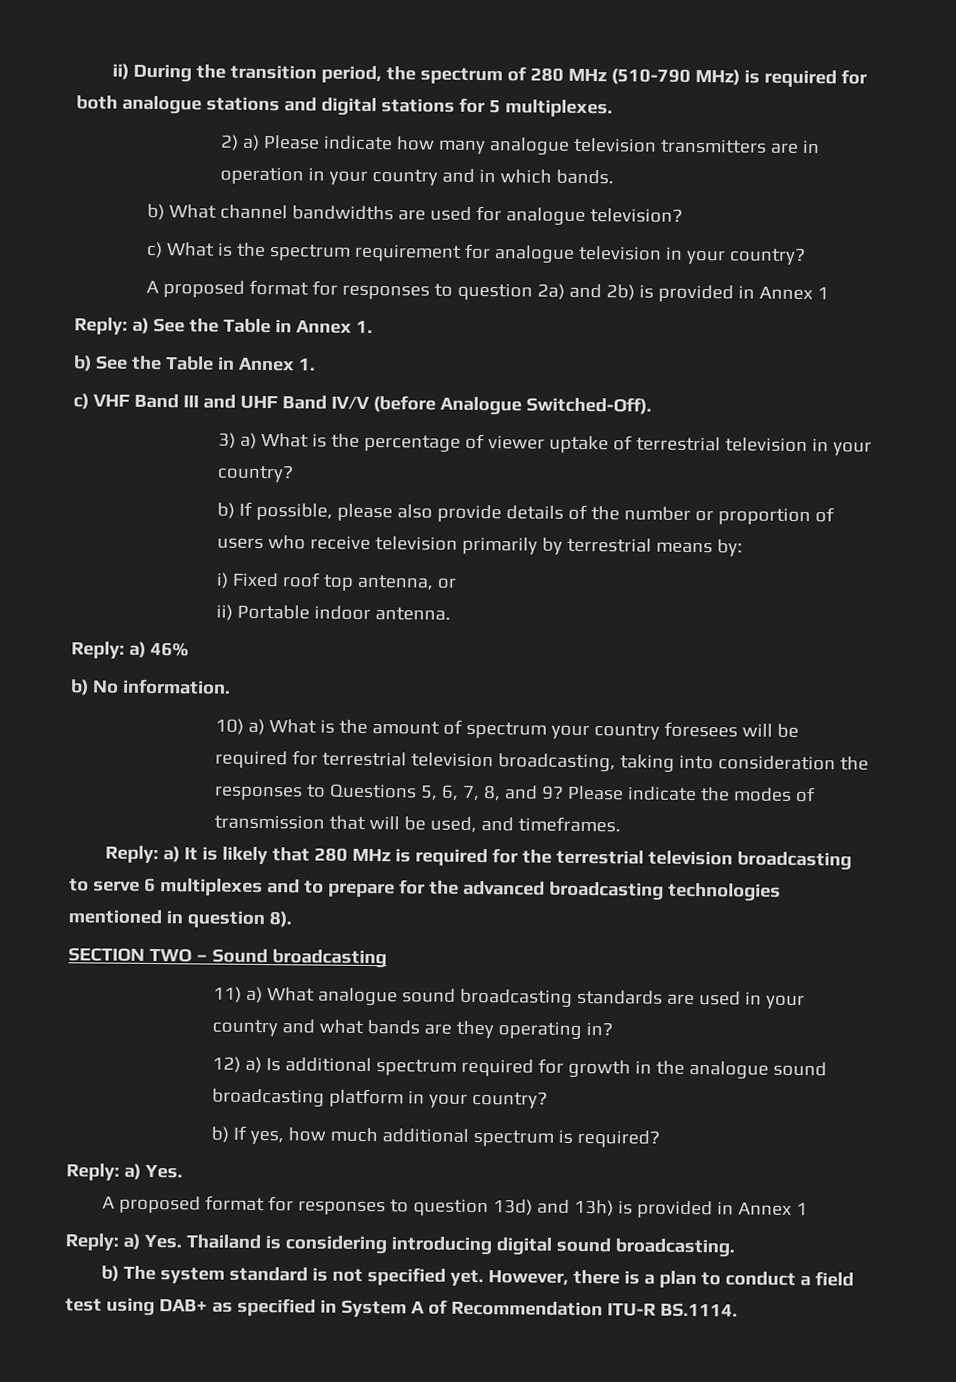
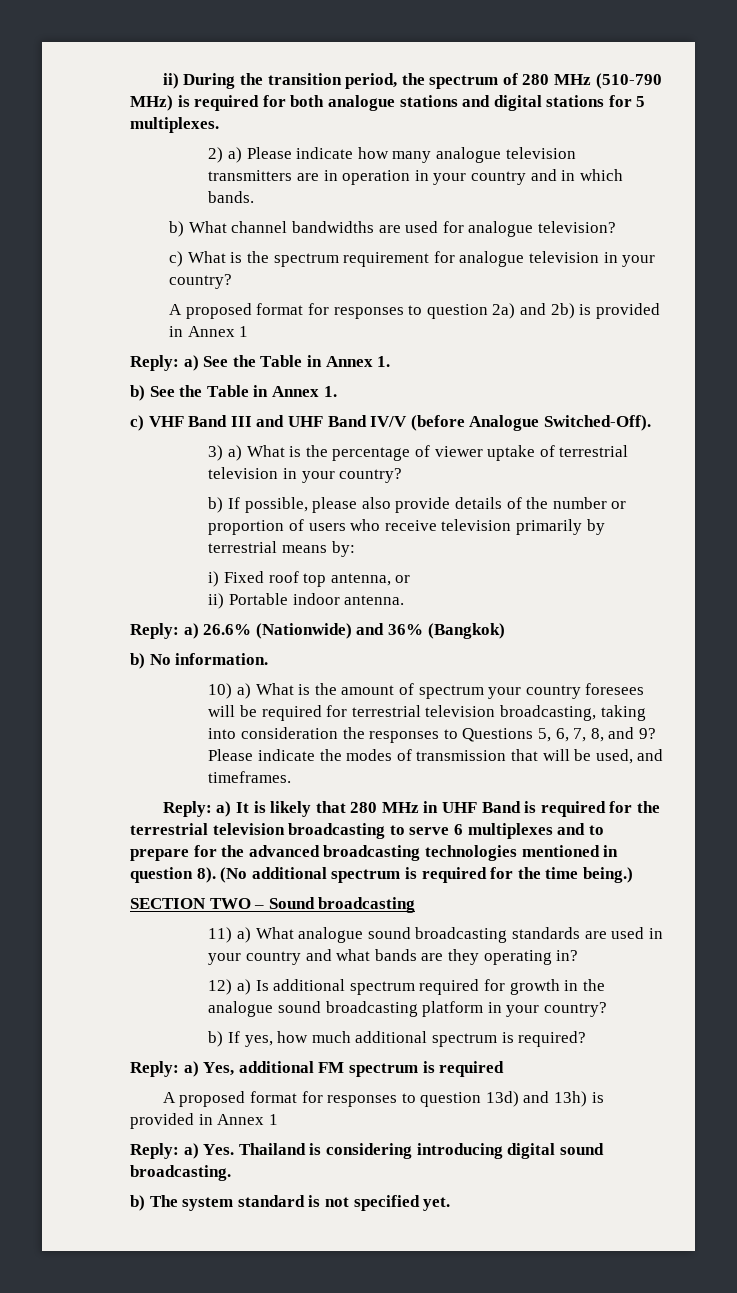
[149,641,189,657] 46% -> [203,623,505,639] 26.6% (Nationwide) and 36% (Bangkok)
(392, 855) none -> [423,801,521,813] in UHF Band
(292, 919) none -> [220,867,633,883] (No additional spectrum is required for the time being.)
[144,1164,183,1179] Yes. -> [203,1061,505,1077] Yes, additional FM spectrum is required
[488,1269,855,1289] [65,1297,738,1318] However, there is a plan to conduct a field test using DAB+ as specified in System A of Recommendation ITU-R BS.1114. -> (451, 1204) none

